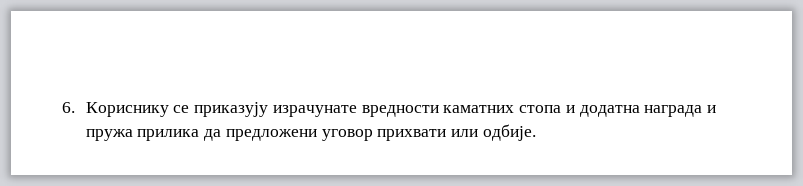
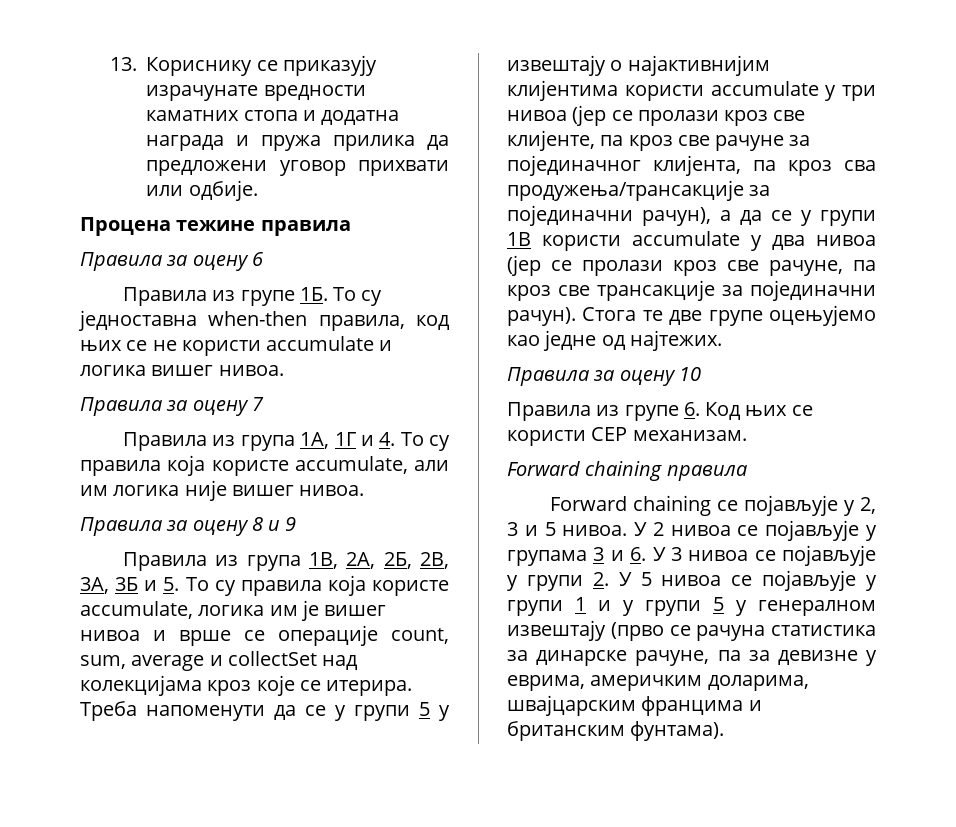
[61,102,75,113] 6. -> [109,57,137,71] 13.
(536, 132) none -> [80,217,351,236] [80,252,263,271] [123,287,383,306] [78,310,450,331] [80,336,393,356] [80,365,284,376] [80,397,264,416] [123,432,450,451] [80,455,449,476] [80,480,365,501] [80,517,297,536] [123,552,449,571] [80,575,449,596] [80,600,387,621] [80,625,449,646] [80,651,359,671] [80,675,413,696] [80,701,450,721] [507,55,770,76] [507,80,876,101] [507,105,806,126] [507,130,811,151] [507,155,876,176] [507,180,771,201] [507,205,876,226] [507,231,876,251] [507,255,876,276] [507,280,876,301] [507,305,876,326] [507,330,722,351] [507,367,701,386] [507,402,813,421] [507,427,747,446] [507,461,747,481] [550,495,876,516] [507,520,877,541] [507,545,876,566] [507,570,877,591] [507,597,876,616] [507,620,876,641] [507,650,877,666] [507,675,809,691] [507,695,762,716] [507,721,725,741] // Процена тежине правила // Правила за оцену 6 // Правила из групе 1Б. То су једноставна when-then правила, код њих се не користи accumulate и логика вишег нивоа. // Правила за оцену 7 // Правила из група 1А, 1Г и 4. То су правила која користе accumulate, али им логика није вишег нивоа. // Правила за оцену 8 и 9 // Правила из група 1В, 2А, 2Б, 2В, 3А, 3Б и 5. То су правила која користе accumulate, логика им је вишег нивоа и врше се операције count, sum, average и collectSet над колекцијама кроз које се итерира. Треба напоменути да се у групи 5 у извештају о најактивнијим клијентима користи accumulate у три нивоа (јер се пролази кроз све клијенте, па кроз све рачуне за појединачног клијента, па кроз сва продужења/трансакције за појединачни рачун), а да се у групи 1В користи accumulate у два нивоа (јер се пролази кроз све рачуне, па кроз све трансакције за појединачни рачун). Стога те две групе оцењујемо као једне од најтежих. // Правила за оцену 10 // Правила из групе 6. Код њих се користи CEP механизам. // Forward chaining правила // Forward chaining се појављује у 2, 3 и 5 нивоа. У 2 нивоа се појављује у групама 3 и 6. У 3 нивоа се појављује у групи 2. У 5 нивоа се појављује у групи 1 и у групи 5 у генералном извештају (прво се рачуна статистика за динарске рачуне, па за девизне у еврима, америчким доларима, швајцарским францима и британским фунтама).

